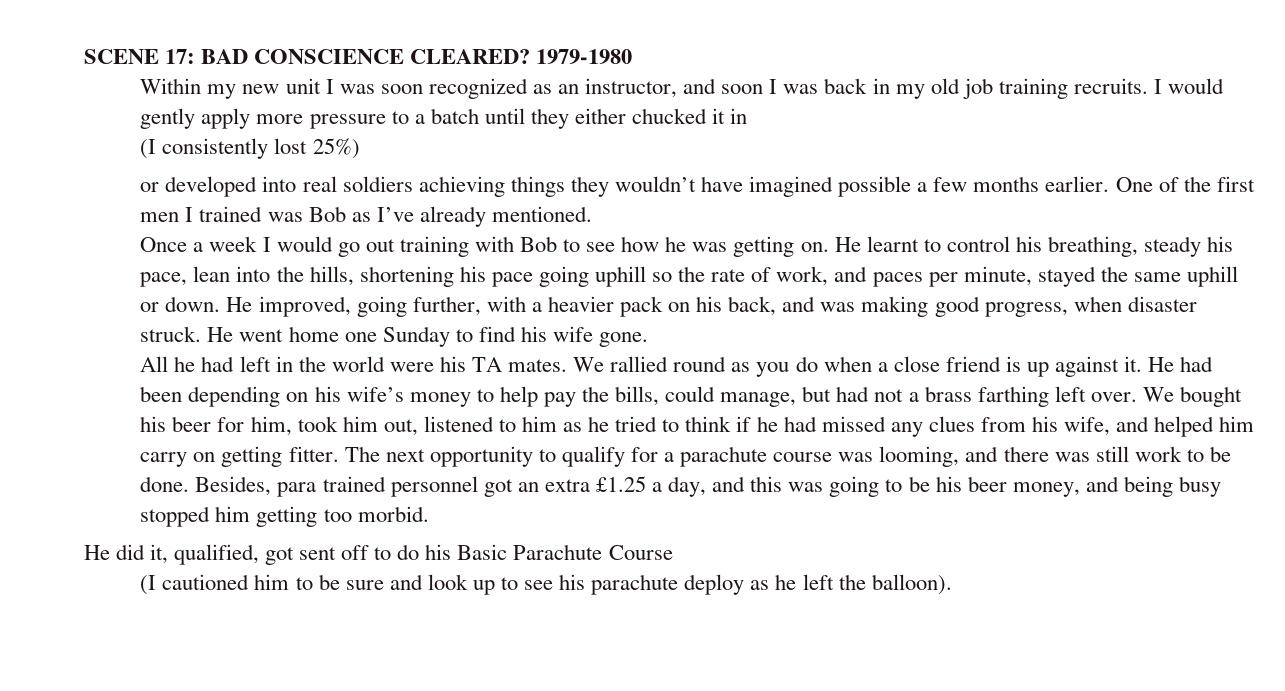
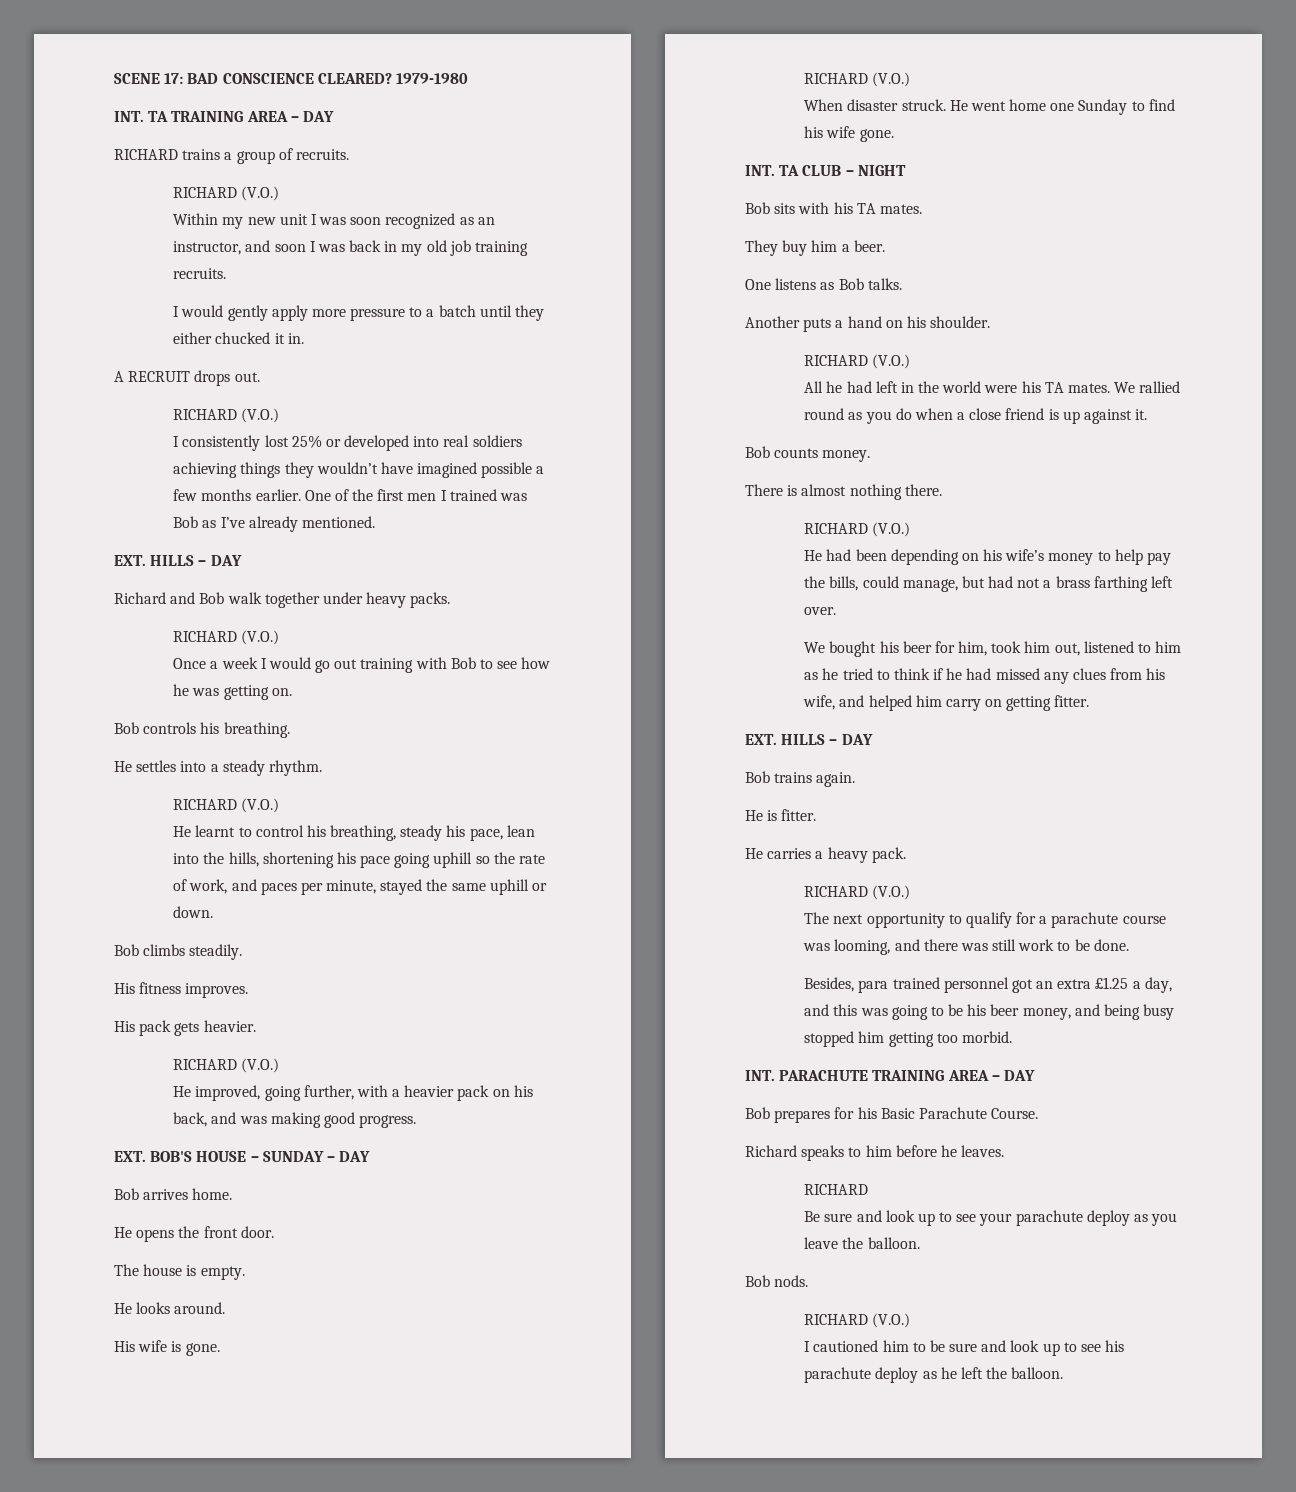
(633, 56) none -> [114,111,334,122] [114,148,349,164] [173,186,280,201] // INT. TA TRAINING AREA – DAY // RICHARD trains a group of recruits. // RICHARD (V.O.)
(1148, 86) none -> (227, 273) //
[730,108,748,124] [140,139,157,159] in // (I -> [287,333,304,344] [114,370,260,386] [173,408,280,423] [173,436,180,447] in. // A RECRUIT drops out. // RICHARD (V.O.) // I
[312,138,360,159] 25%) // -> [291,435,322,448] 25%
(592, 214) none -> [114,555,242,566] [114,592,451,608] [173,630,280,645] // EXT. HILLS – DAY // Richard and Bob walk together under heavy packs. // RICHARD (V.O.)
(829, 247) none -> [114,722,290,738] [114,760,322,776] [173,798,280,813] // Bob controls his breathing. // He settles into a steady rhythm. // RICHARD (V.O.) //
(221, 304) none -> [114,944,243,960] [114,982,249,998] [114,1020,256,1036] [173,1058,280,1073] // Bob climbs steadily. // His fitness improves. // His pack gets heavier. // RICHARD (V.O.) //
[984,296,1122,317] progress, when -> [359,1115,417,1128] [114,1151,371,1162] [114,1188,233,1200] [114,1226,274,1242] [114,1264,245,1280] [114,1302,226,1314] [114,1340,220,1356] [804,72,911,87] [804,99,844,111] progress. // EXT. BOB'S HOUSE – SUNDAY – DAY // Bob arrives home. // He opens the front door. // The house is empty. // He looks around. // His wife is gone. // RICHARD (V.O.) // When
(649, 339) none -> [745,165,906,176] [745,202,922,214] [745,240,885,256] [745,278,902,290] [745,316,991,332] [804,354,911,369] // INT. TA CLUB – NIGHT // Bob sits with his TA mates. // They buy him a beer. // One listens as Bob talks. // Another puts a hand on his shoulder. // RICHARD (V.O.)
(1143, 364) none -> [745,446,871,462] [745,484,942,500] [804,522,911,537] // Bob counts money. // There is almost nothing there. // RICHARD (V.O.) //
(1137, 397) none -> (837, 611) //
(339, 454) none -> [745,734,873,745] [745,771,856,787] [745,809,817,821] [745,847,906,863] [804,885,911,900] // EXT. HILLS – DAY // Bob trains again. // He is fitter. // He carries a heavy pack. // RICHARD (V.O.) //
(190, 484) none -> (1129, 945) //
[83,544,673,565] [140,575,157,595] He did it, qualified, got sent off to do his Basic Parachute Course // (I -> [745,1070,1035,1081] [745,1107,1039,1123] [745,1145,1005,1161] [804,1184,869,1195] [804,1210,1178,1226] [804,1237,920,1249] [745,1275,809,1287] [804,1313,911,1328] [804,1341,811,1352] INT. PARACHUTE TRAINING AREA – DAY // Bob prepares for his Basic Parachute Course. // Richard speaks to him before he leaves. // RICHARD // Be sure and look up to see your parachute deploy as you leave the balloon. // Bob nods. // RICHARD (V.O.) // I
[871,574,952,595] balloon). -> [1011,1367,1064,1379] balloon.

